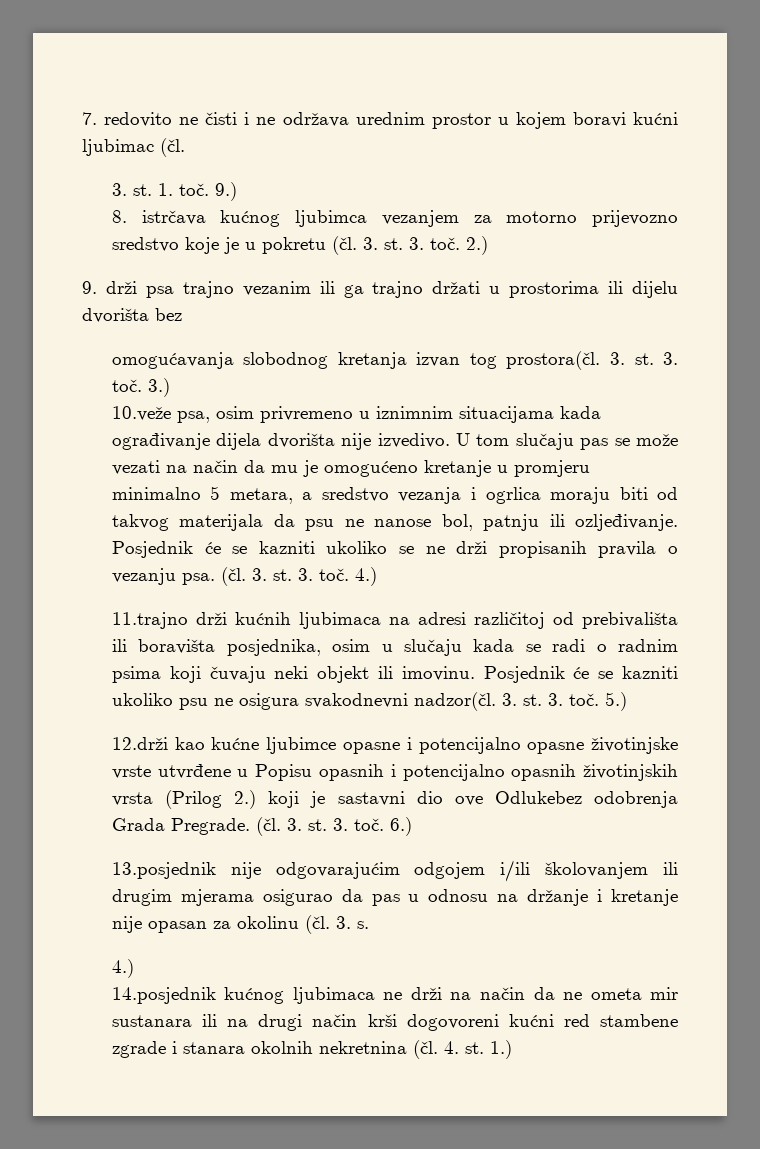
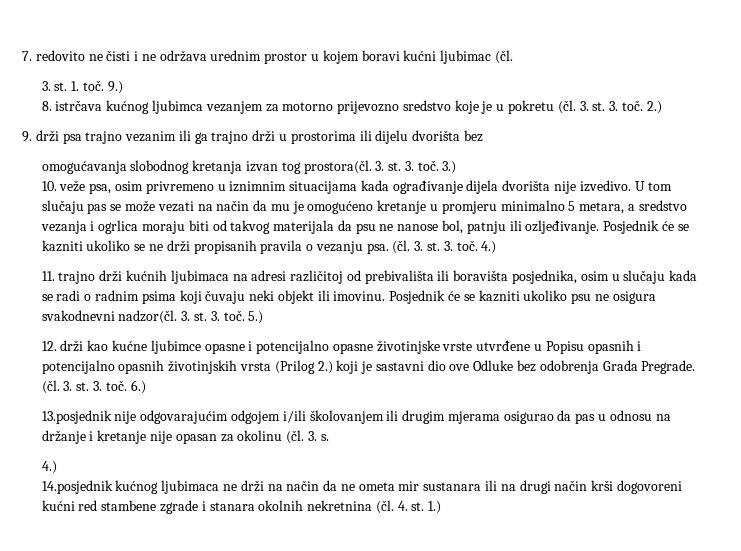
[432,281,481,294] držati -> [252,130,276,142] drži
[111,406,171,421] 10.veže -> [41,180,86,192] 10. veže
[111,612,188,629] 11.trajno -> [41,271,96,284] 11. trajno
[111,737,168,750] 12.drži -> [41,340,84,352] 12. drži
[494,791,582,804] Odlukebez -> [473,360,537,372] Odluke bez

